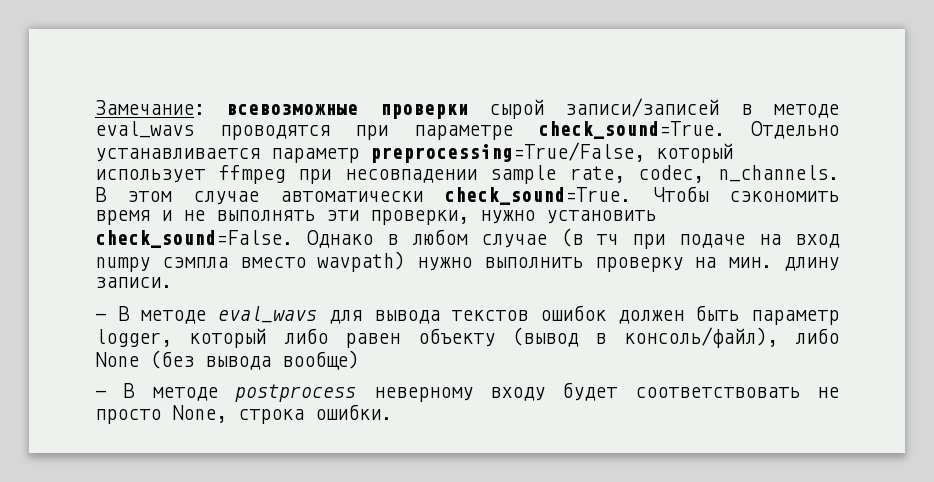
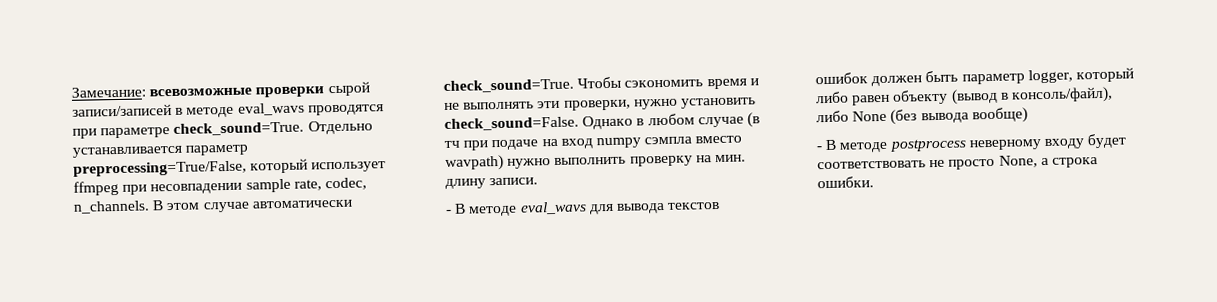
(227, 414) none -> [1040,157,1049,166] а

